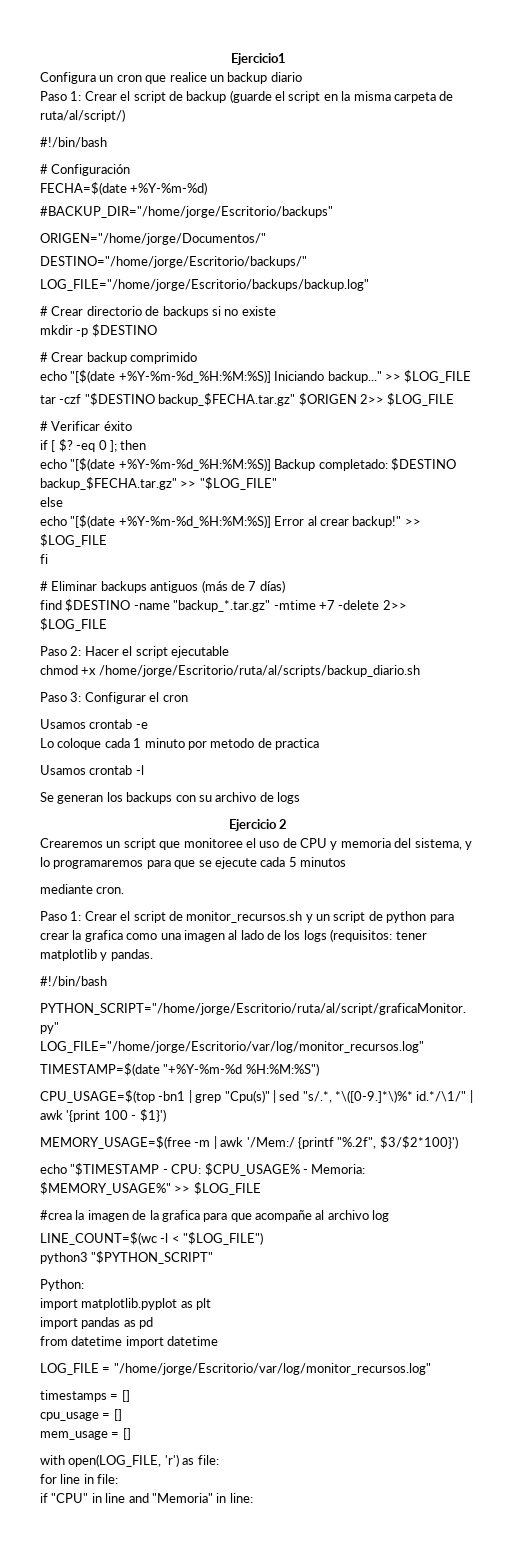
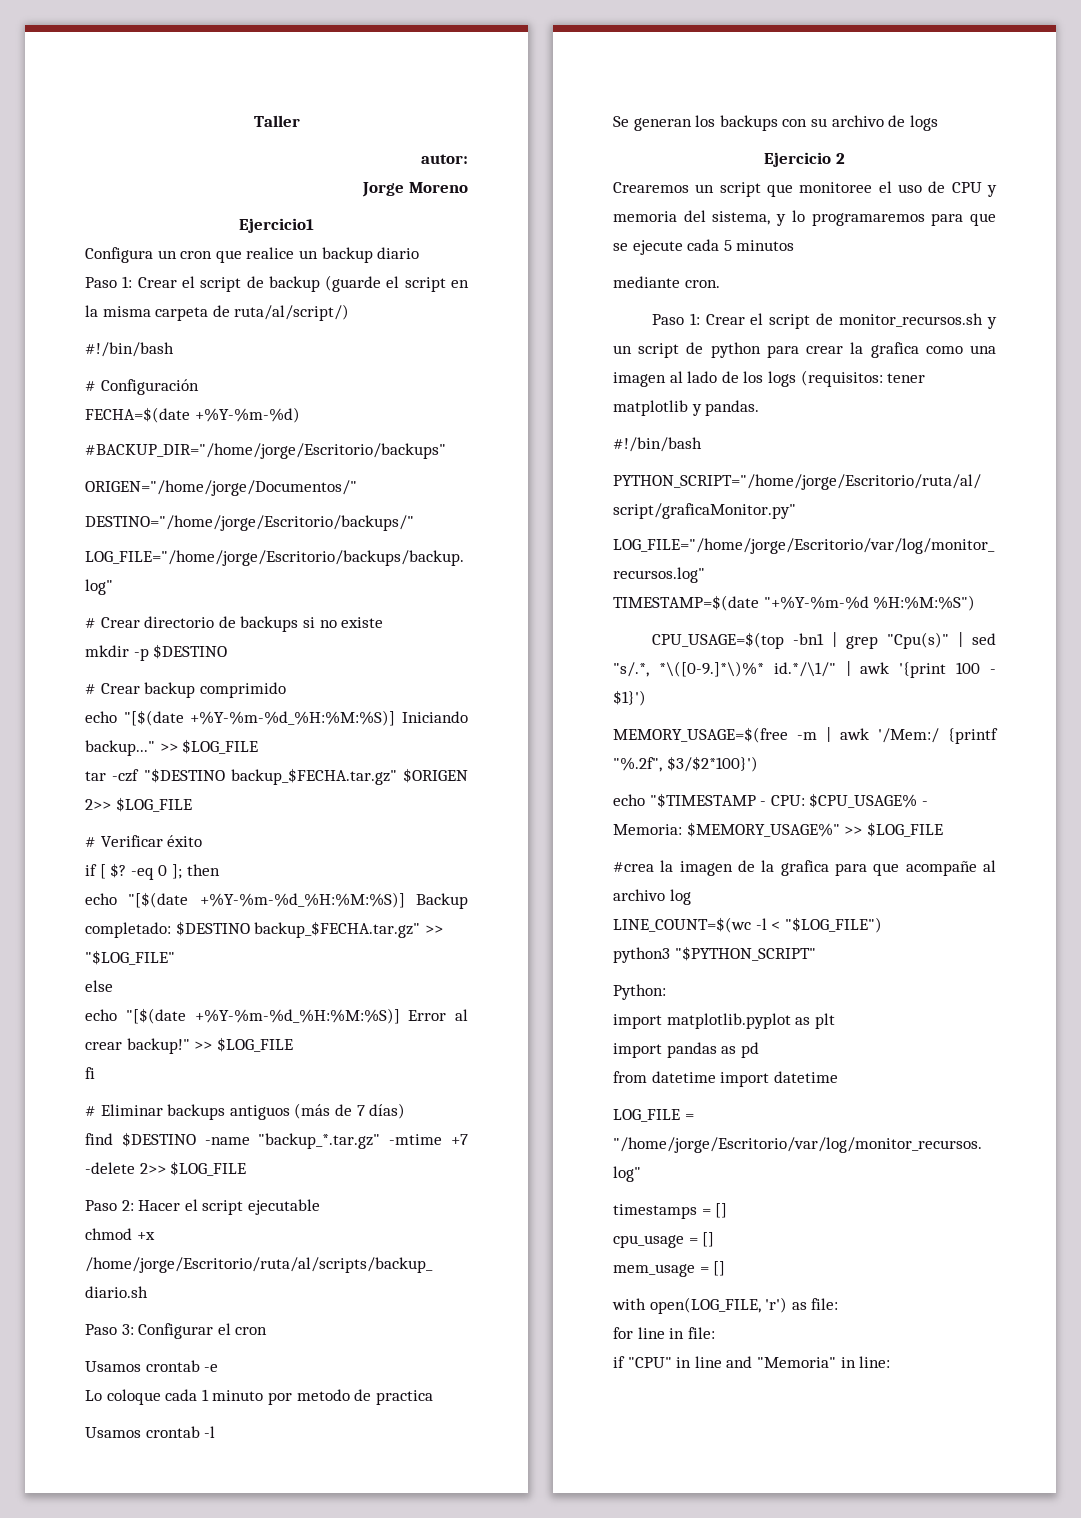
(230, 59) none -> [253,115,300,127] [421,154,468,164] [362,182,468,197] Taller // autor: // Jorge Moreno //

